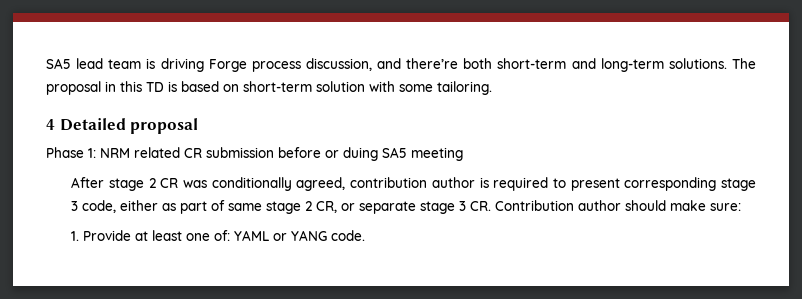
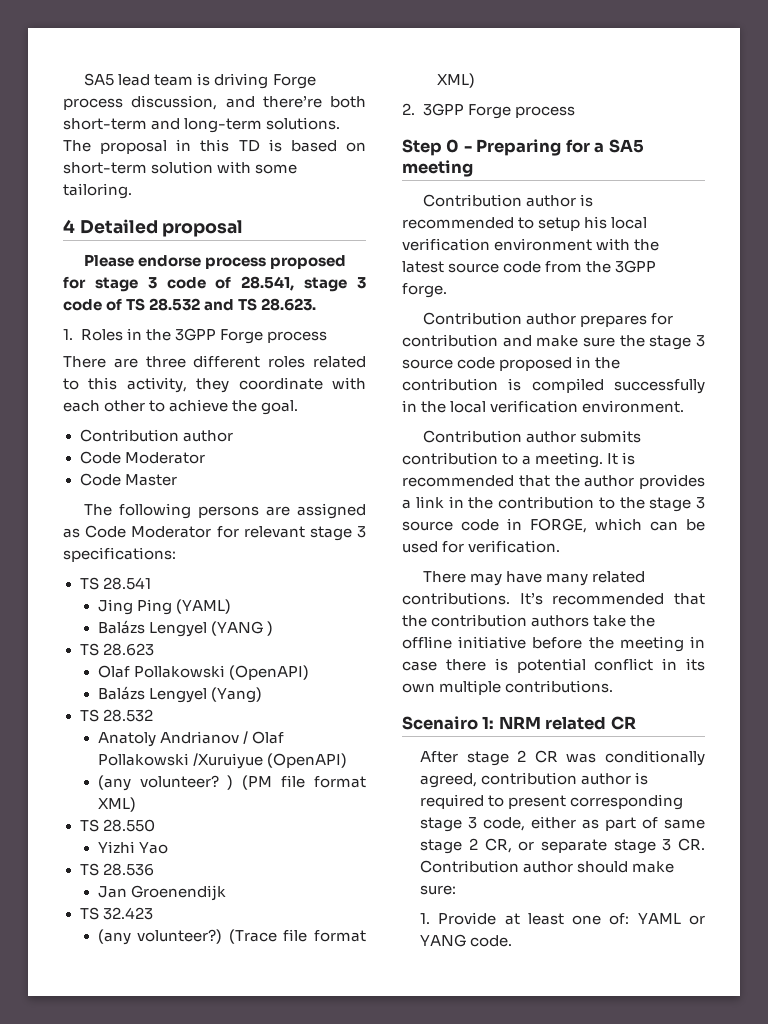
[46,147,463,161] Phase 1: NRM related CR submission before or duing SA5 meeting -> [84,254,347,269] [63,276,367,292] [63,298,317,311] [63,328,328,344] [63,355,366,368] [63,377,366,393] [63,399,299,415] [79,429,233,442] [79,451,205,464] [79,473,177,486] [84,503,366,519] [63,525,366,541] [63,547,176,562] [79,577,151,590] [97,599,231,615] [97,620,273,637] [79,643,154,656] [97,665,309,680] [97,686,262,703] [79,709,153,722] [97,731,284,747] [97,753,347,769] [97,775,367,791] [97,797,136,812] [79,819,155,832] [97,841,168,854] [79,863,154,876] [97,885,226,901] [79,907,153,920] [97,929,366,945] [436,73,475,88] [402,103,575,119] [402,139,644,156] [402,160,473,177] [423,194,594,207] [402,216,648,231] [402,238,660,251] [402,260,657,273] [402,283,447,298] [423,312,674,327] [402,334,705,350] [402,356,621,371] [402,378,705,394] [402,400,685,413] [423,430,642,443] [402,452,636,468] [402,474,705,489] [402,496,705,512] [402,518,705,533] [402,540,561,553] [423,571,646,586] [402,592,705,605] [402,614,656,627] [402,636,705,652] [402,658,705,673] [402,680,614,695] [402,716,636,730] Please endorse process proposed for stage 3 code of 28.541, stage 3 code of TS 28.532 and TS 28.623. // 1. Roles in the 3GPP Forge process // There are three different roles related to this activity, they coordinate with each other to achieve the goal. // Contribution author // Code Moderator // Code Master // The following persons are assigned as Code Moderator for relevant stage 3 specifications: // TS 28.541 // Jing Ping (YAML) // Balázs Lengyel (YANG ) // TS 28.623 // Olaf Pollakowski (OpenAPI) // Balázs Lengyel (Yang) // TS 28.532 // Anatoly Andrianov / Olaf Pollakowski /Xuruiyue (OpenAPI) // (any volunteer? ) (PM file format XML) // TS 28.550 // Yizhi Yao // TS 28.536 // Jan Groenendijk // TS 32.423 // (any volunteer?) (Trace file format XML) // 2. 3GPP Forge process // Step 0 - Preparing for a SA5 meeting // Contribution author is recommended to setup his local verification environment with the latest source code from the 3GPP forge. // Contribution author prepares for contribution and make sure the stage 3 source code proposed in the contribution is compiled successfully in the local verification environment. // Contribution author submits contribution to a meeting. It is recommended that the author provides a link in the contribution to the stage 3 source code in FORGE, which can be used for verification. // There may have many related contributions. It’s recommended that the contribution authors take the offline initiative before the meeting in case there is potential conflict in its own multiple contributions. // Scenairo 1: NRM related CR

